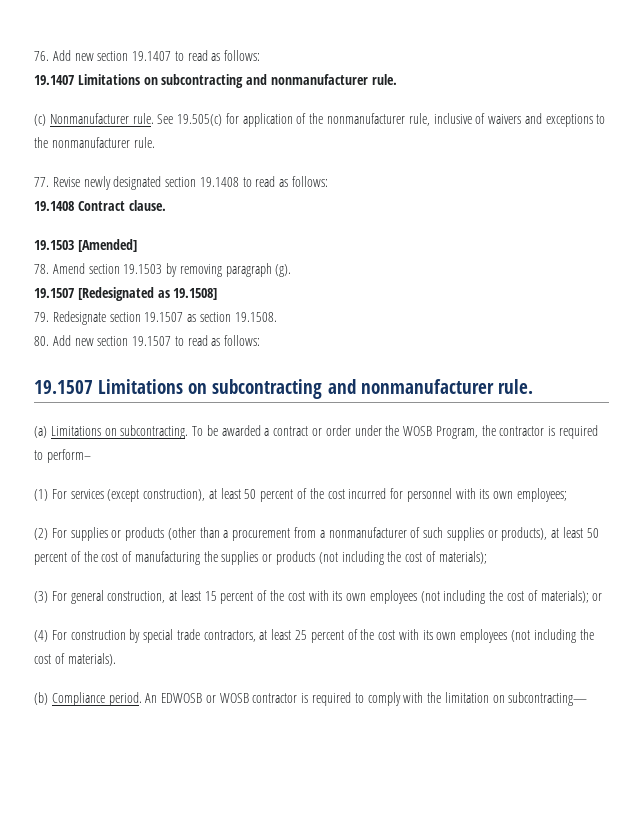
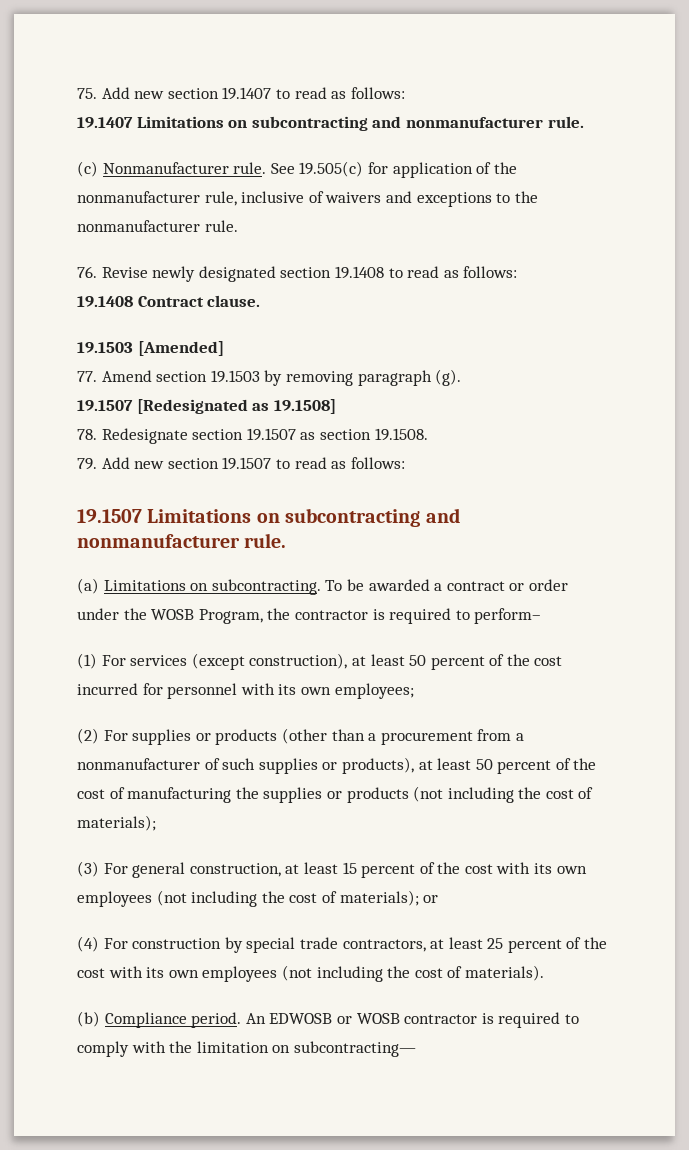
[34,51,49,61] 76. -> [77,88,97,99] 75.
[34,177,49,187] 77. -> [77,266,97,278] 76.
[34,264,49,274] 78. -> [77,371,97,382] 77.
[34,312,49,322] 79. -> [77,429,97,440] 78.
[34,336,49,346] 80. -> [77,458,97,470] 79.

